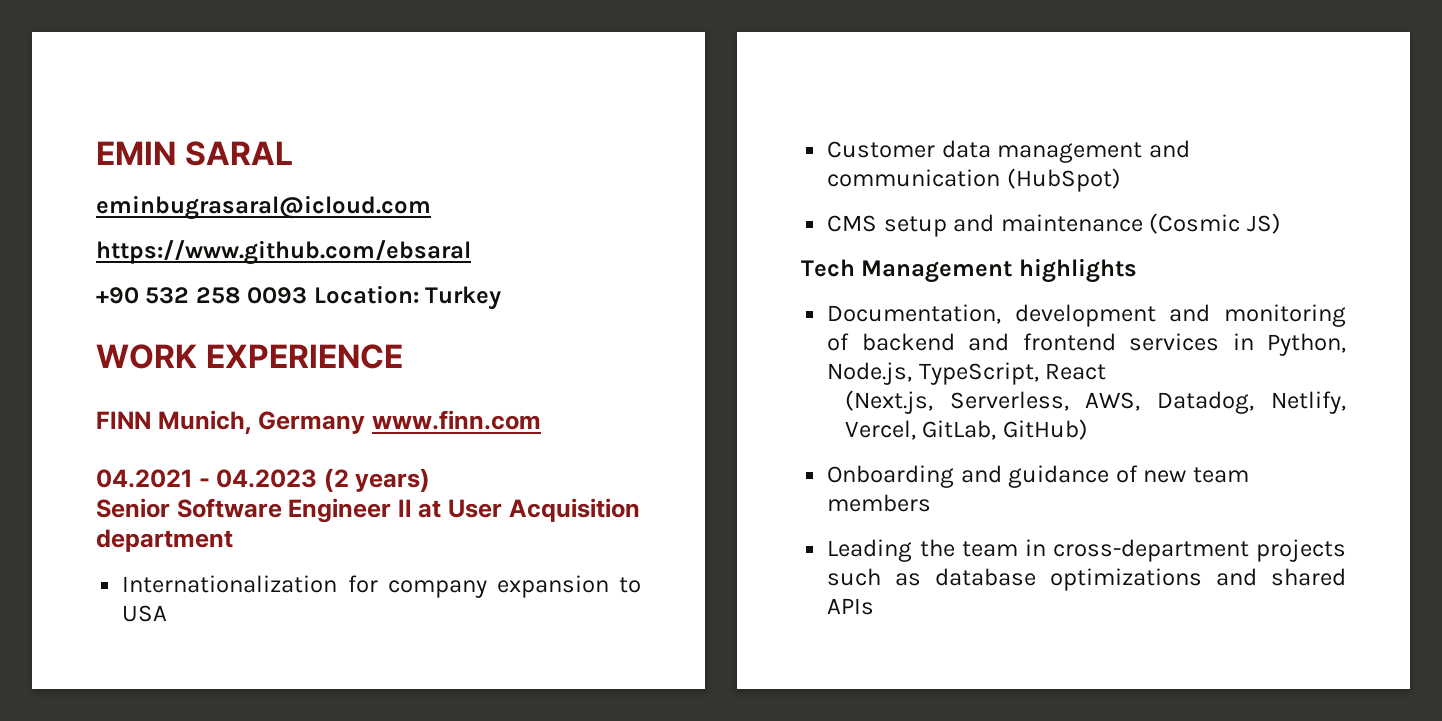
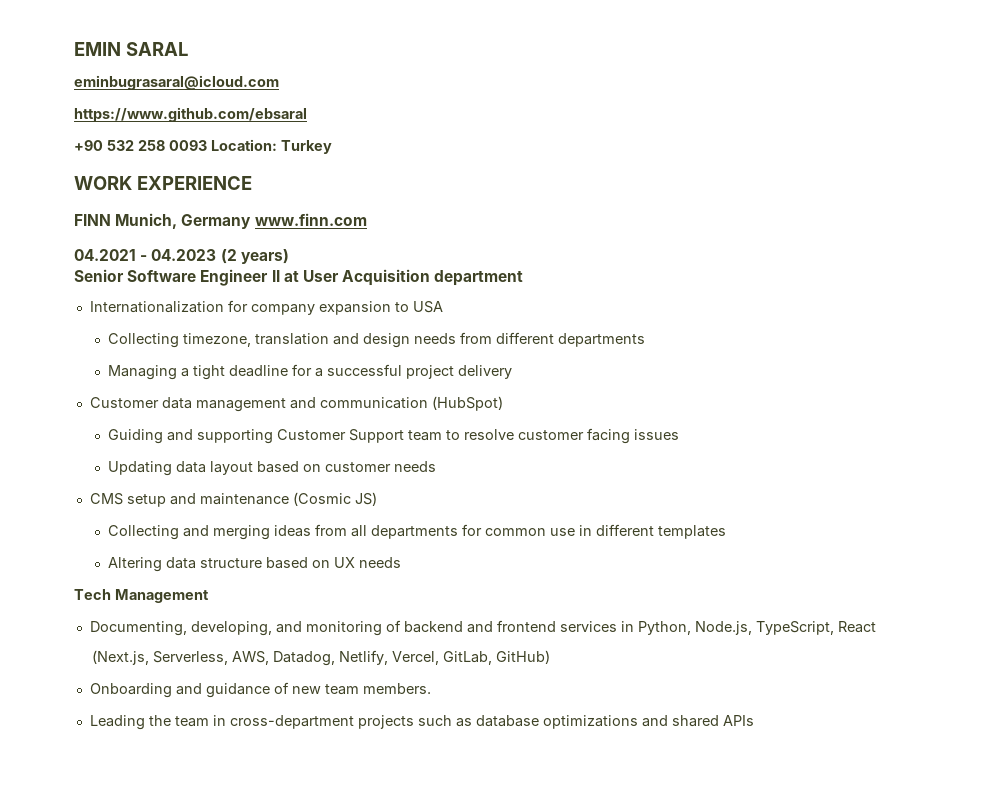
(168, 613) none -> [108,332,646,348] [108,364,513,380] // Collecting timezone, translation and design needs from different departments // Managing a tight deadline for a successful project delivery
(1121, 180) none -> [108,428,680,444] [108,461,437,476] // Guiding and supporting Customer Support team to resolve customer facing issues // Updating data layout based on customer needs
(1281, 223) none -> [108,524,727,540] [108,557,402,572] // Collecting and merging ideas from all departments for common use in different templates // Altering data structure based on UX needs
[1018,258,1137,283] [827,304,1156,327] highlights // Documentation, development -> [89,621,272,636] // Documenting, developing,
[827,494,932,512] members -> [362,683,431,694] members.

